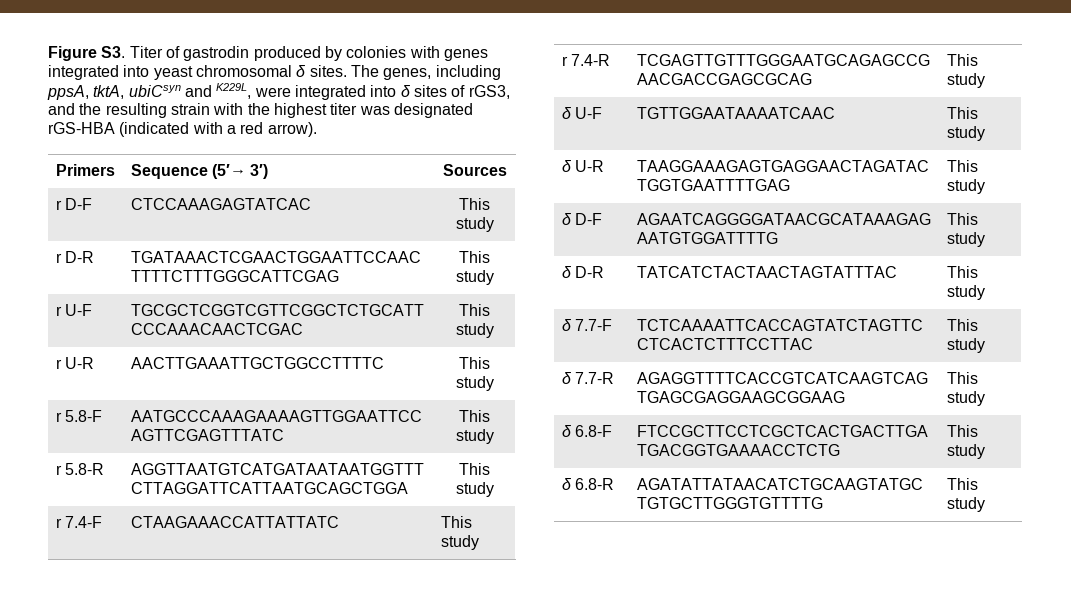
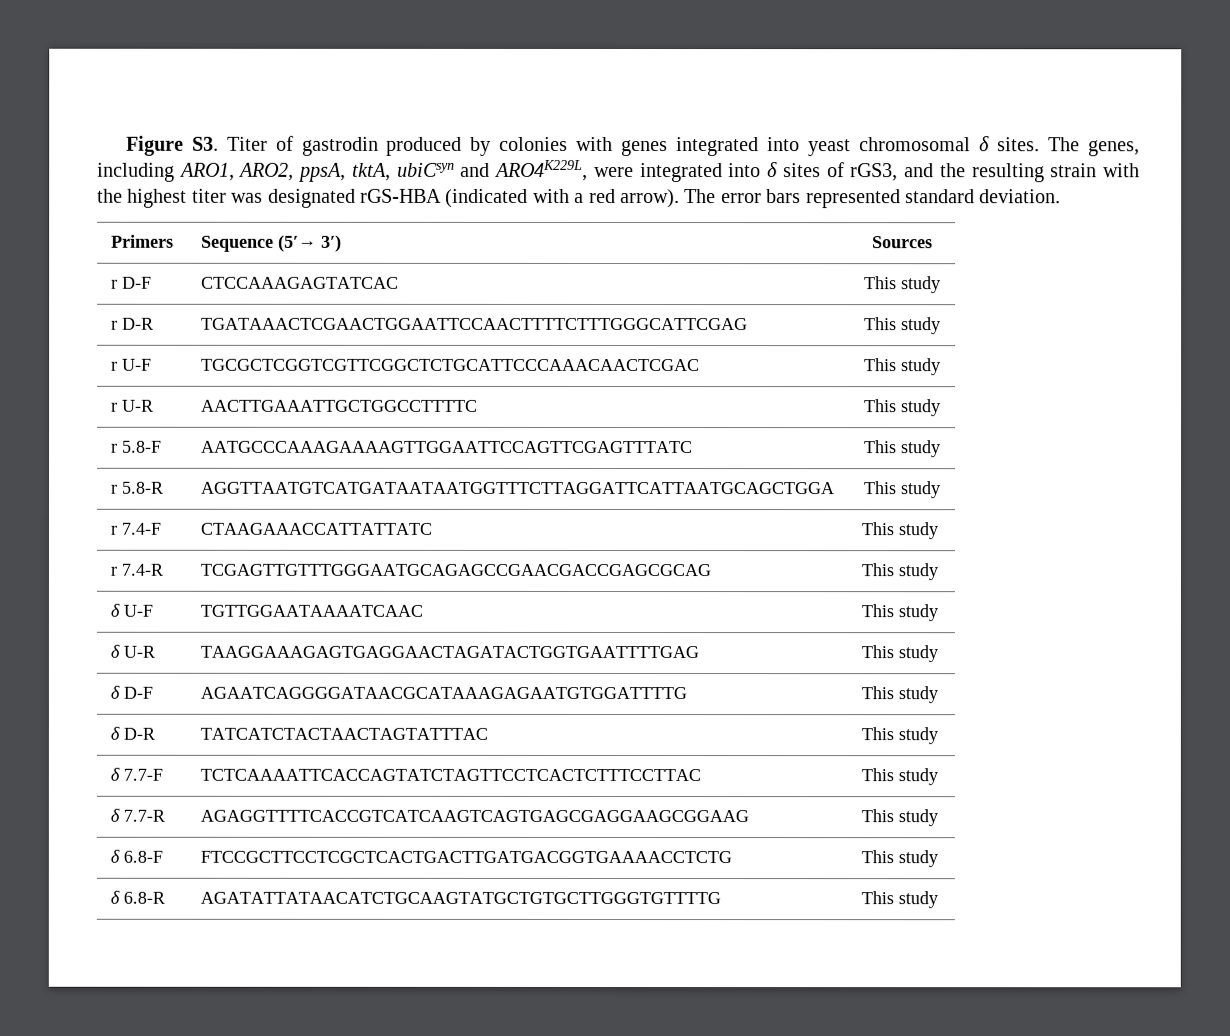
(501, 72) none -> [178,162,295,181] ARO1, ARO2,
[216,83,252,99] K229L, -> [494,159,589,181] ARO4K229L,
(317, 129) none -> [684,189,1062,209] The error bars represented standard deviation.

